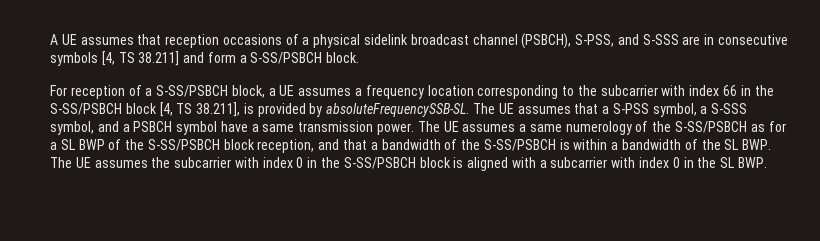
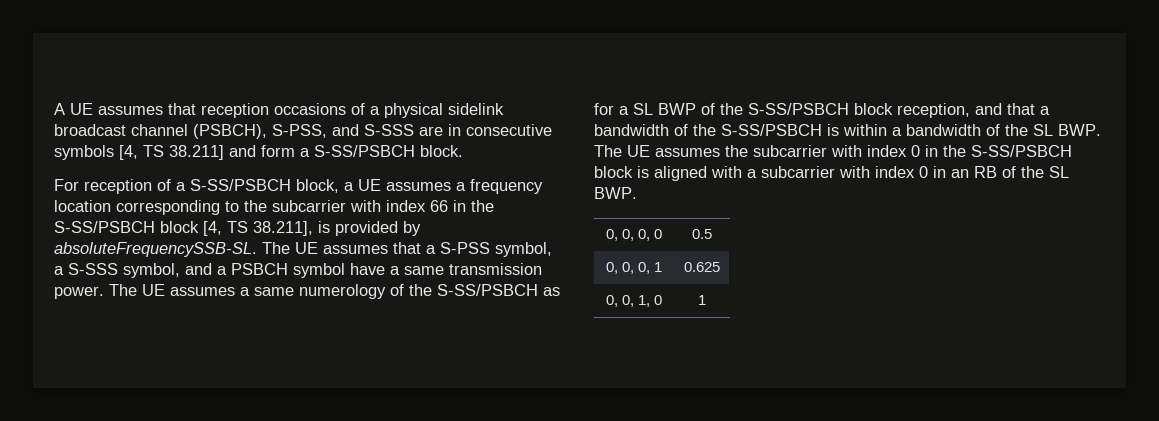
[697,157,767,168] the SL BWP. -> [951,166,1069,178] [594,187,637,199] [605,229,663,241] [691,229,712,239] [605,262,663,274] [683,262,720,272] [605,295,663,307] [697,295,706,305] an RB of the SL BWP. // 0, 0, 0, 0 | 0.5 // 0, 0, 0, 1 | 0.625 // 0, 0, 1, 0 | 1

